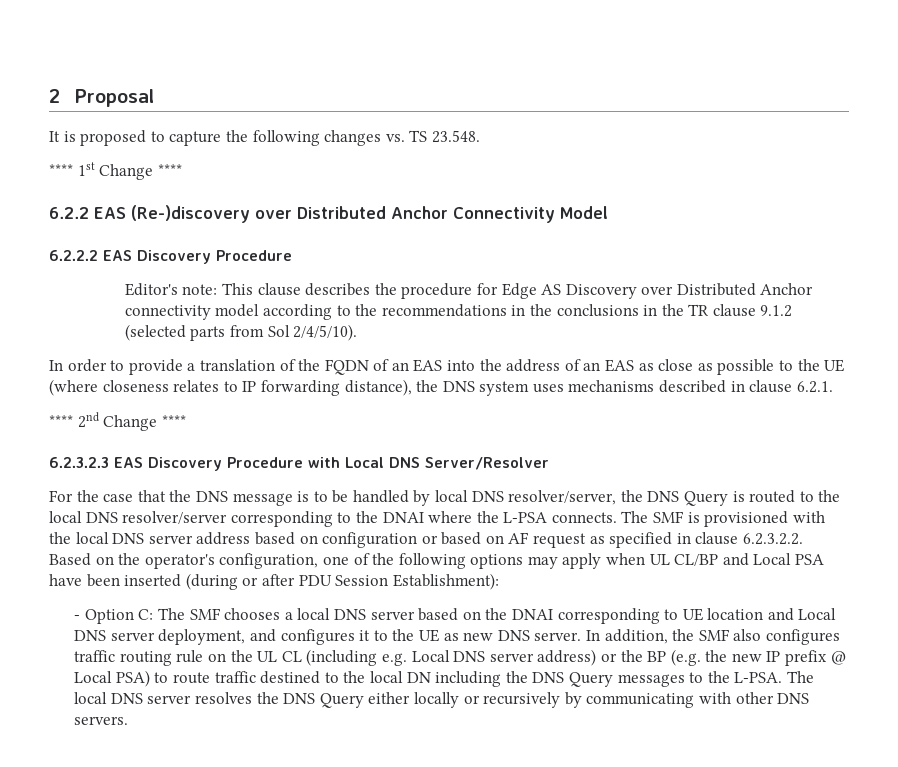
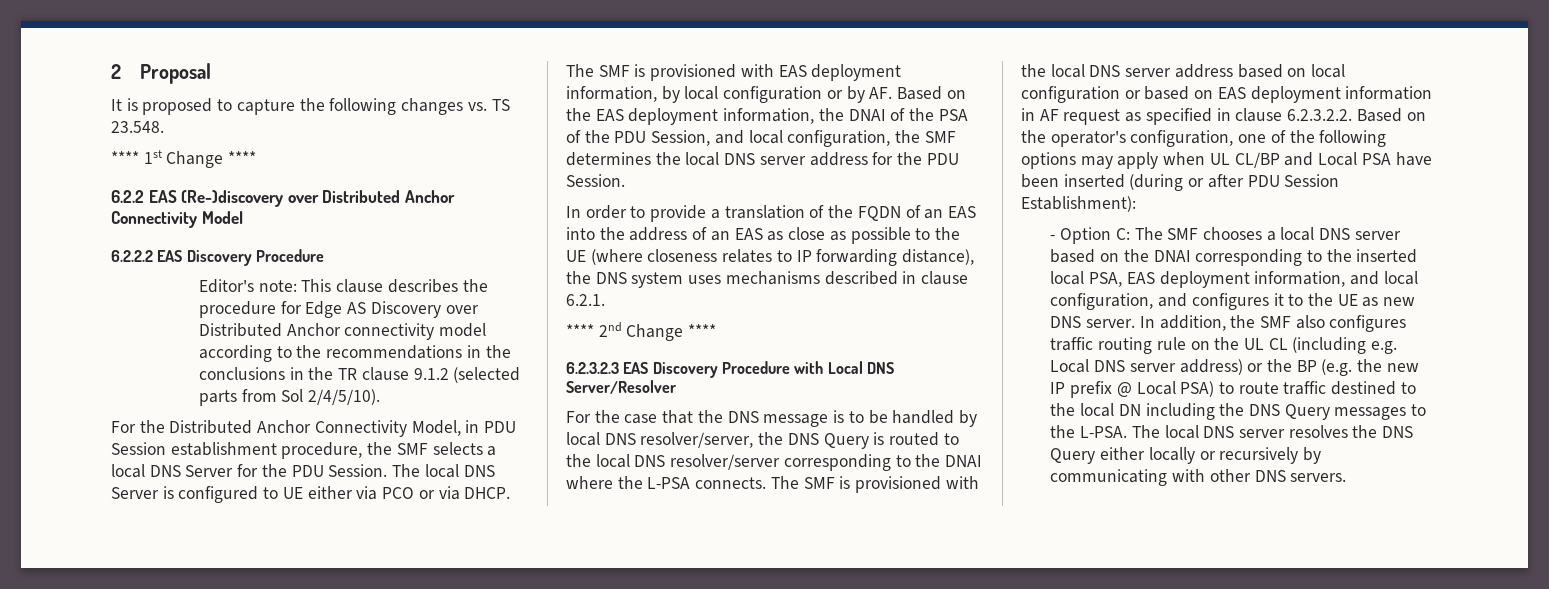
(358, 332) none -> [111,420,517,437] [111,442,497,459] [111,464,495,478] [111,486,511,503] [566,64,902,81] [566,86,966,103] [566,108,968,125] [566,130,956,147] [566,152,959,166] [566,174,625,187] // For the Distributed Anchor Connectivity Model, in PDU Session establishment procedure, the SMF selects a local DNS Server for the PDU Session. The local DNS Server is configured to UE either via PCO or via DHCP. The SMF is provisioned with EAS deployment information, by local configuration or by AF. Based on the EAS deployment information, the DNAI of the PSA of the PDU Session, and local configuration, the SMF determines the local DNS server address for the PDU Session.
(318, 539) none -> [1311,64,1346,78] local
(504, 539) none -> [1217,86,1433,103] [1021,108,1035,121] EAS deployment information in
[682,608,837,621] [74,629,246,645] UE location and Local DNS server deployment, -> [1326,249,1418,263] [1050,271,1418,288] [1050,293,1154,310] the inserted local PSA, EAS deployment information, and local configuration,

